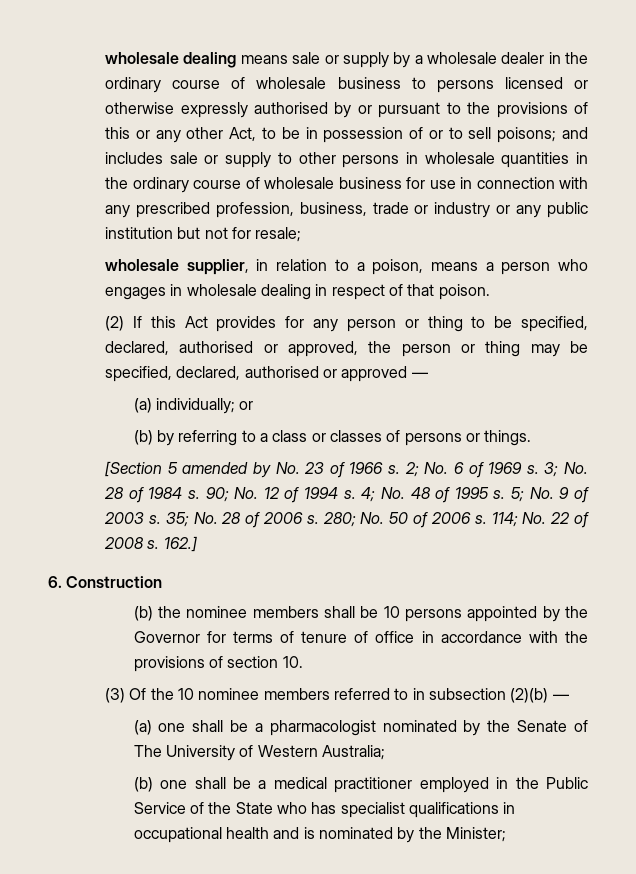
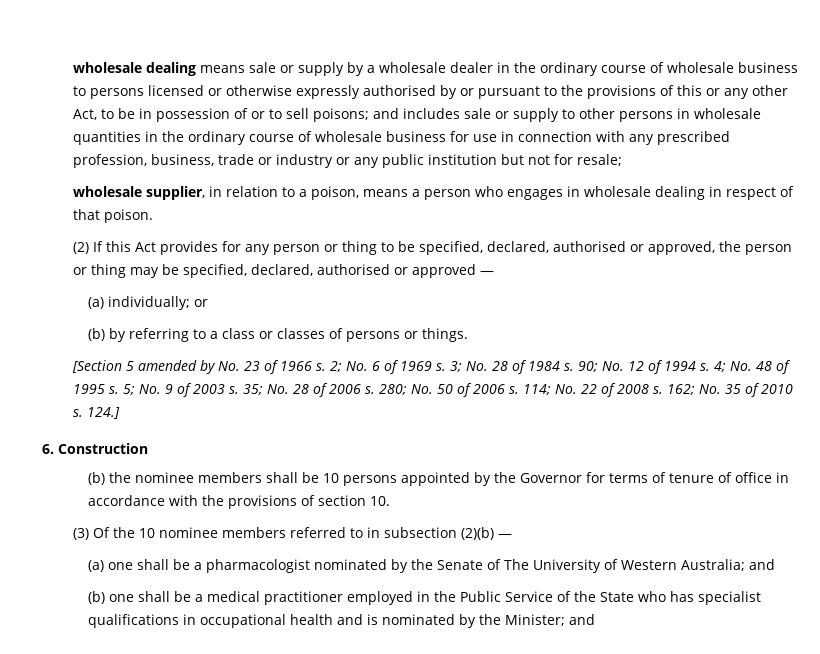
[163,536,197,552] 162.] -> [666,383,793,397] [72,407,120,419] 162; No. 35 of 2010 s. 124.]
(385, 752) none -> [749,559,776,570] and
(506, 834) none -> [569,614,596,625] and

